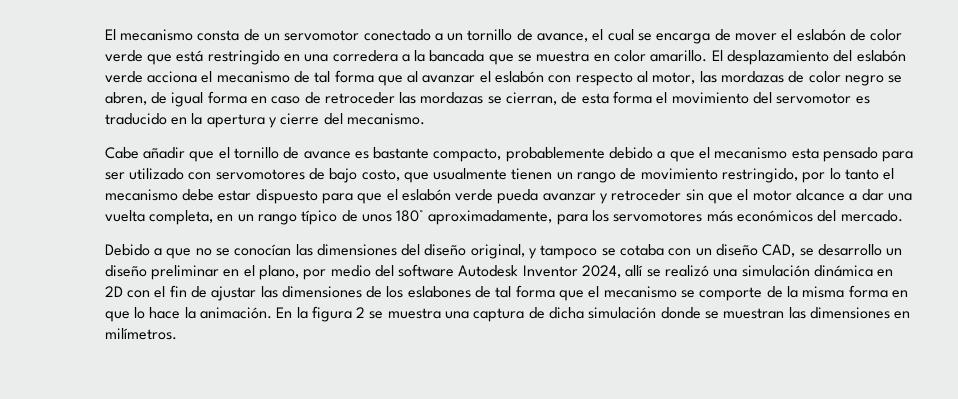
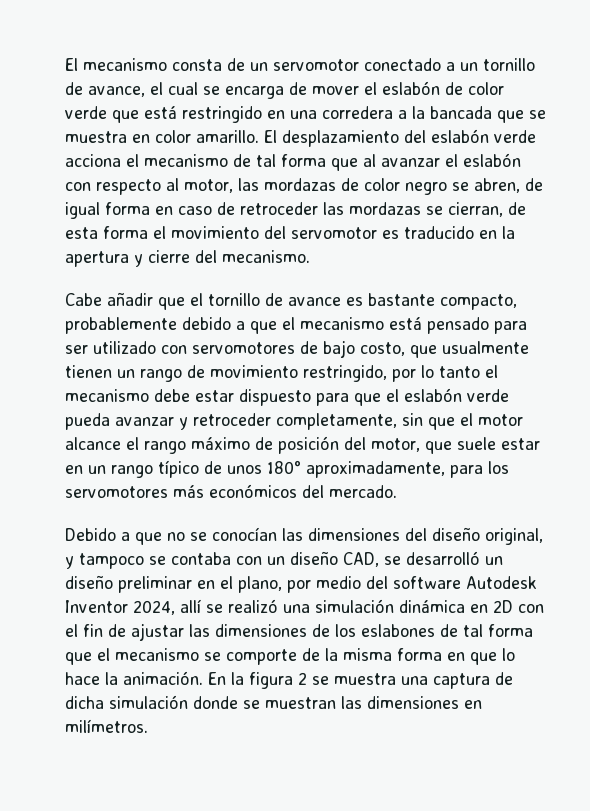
[791,148,819,159] esta -> [388,317,422,330] está
(682, 195) none -> [275,413,397,430] completamente,
[849,189,913,201] [104,210,213,225] a dar una vuelta completa, -> [125,436,540,454] el rango máximo de posición del motor, que suele estar
[620,244,665,256] cotaba -> [170,552,231,565] contaba
[818,244,883,256] desarrollo -> [405,551,480,565] desarrolló

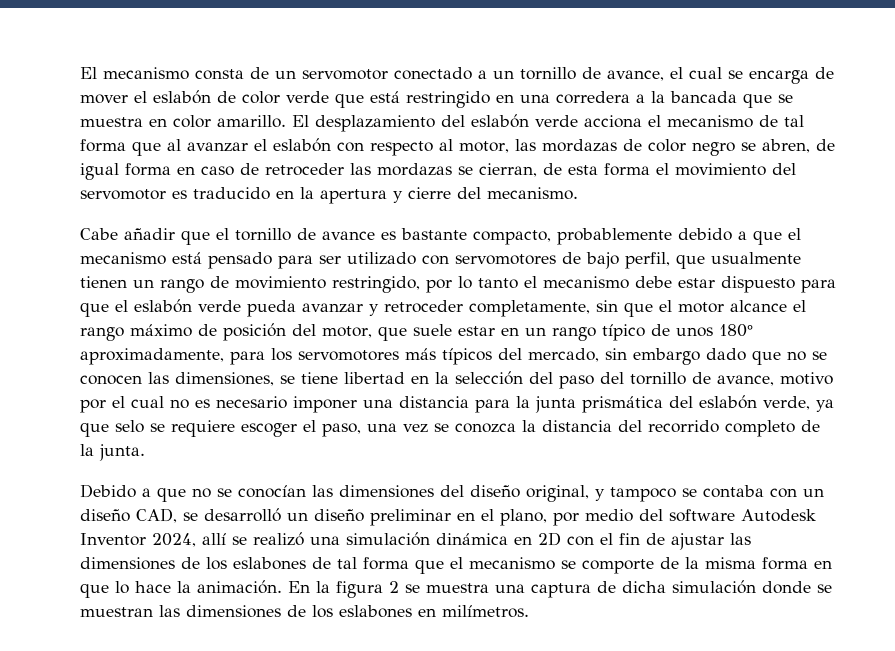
[359,342,405,356] costo, -> [624,252,670,269] perfil,
[208,484,397,498] económicos del mercado. -> [441,348,827,365] [79,371,833,389] [79,395,834,413] [79,420,820,437] [79,444,145,461] típicos del mercado, sin embargo dado que no se conocen las dimensiones, se tiene libertad en la selección del paso del tornillo de avance, motivo por el cual no es necesario imponer una distancia para la junta prismática del eslabón verde, ya que selo se requiere escoger el paso, una vez se conozca la distancia del recorrido completo de la junta.
(459, 702) none -> [286,605,412,618] de los eslabones

